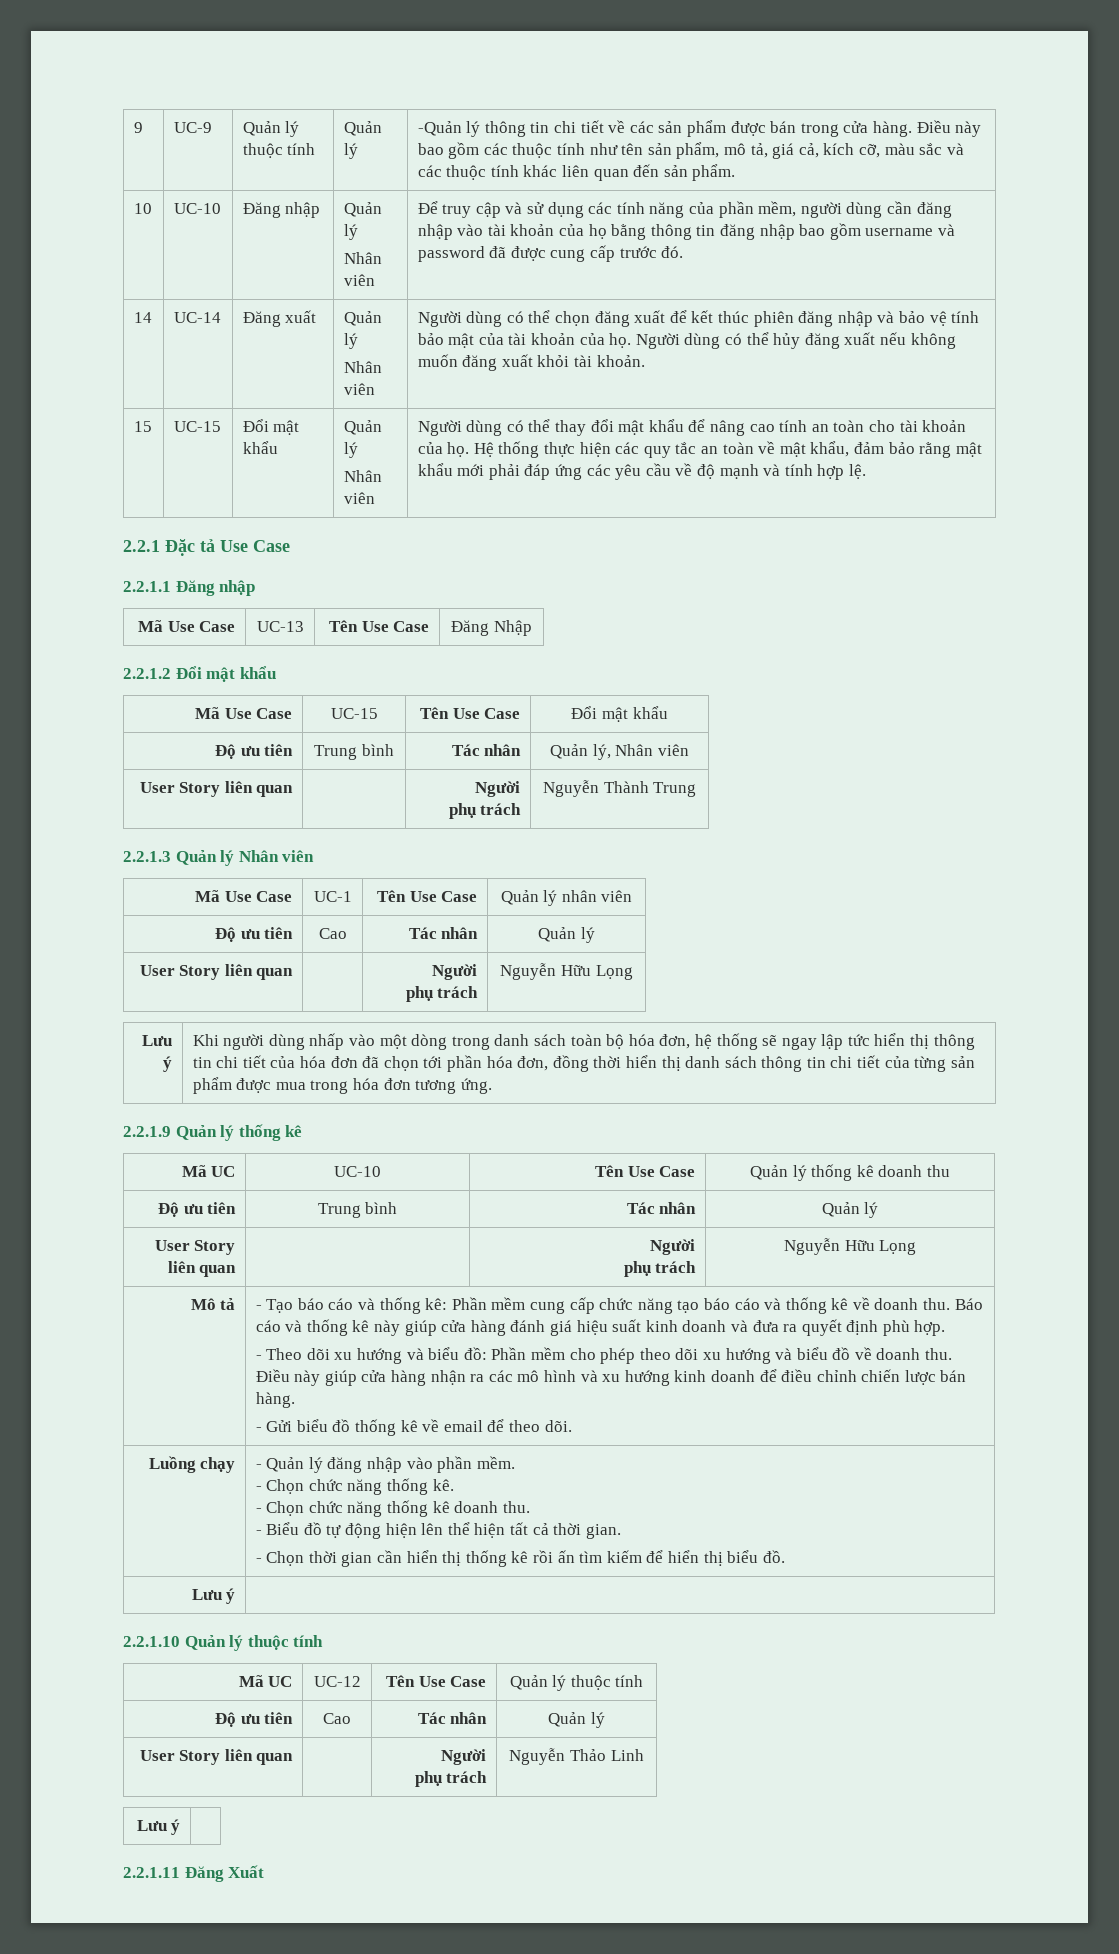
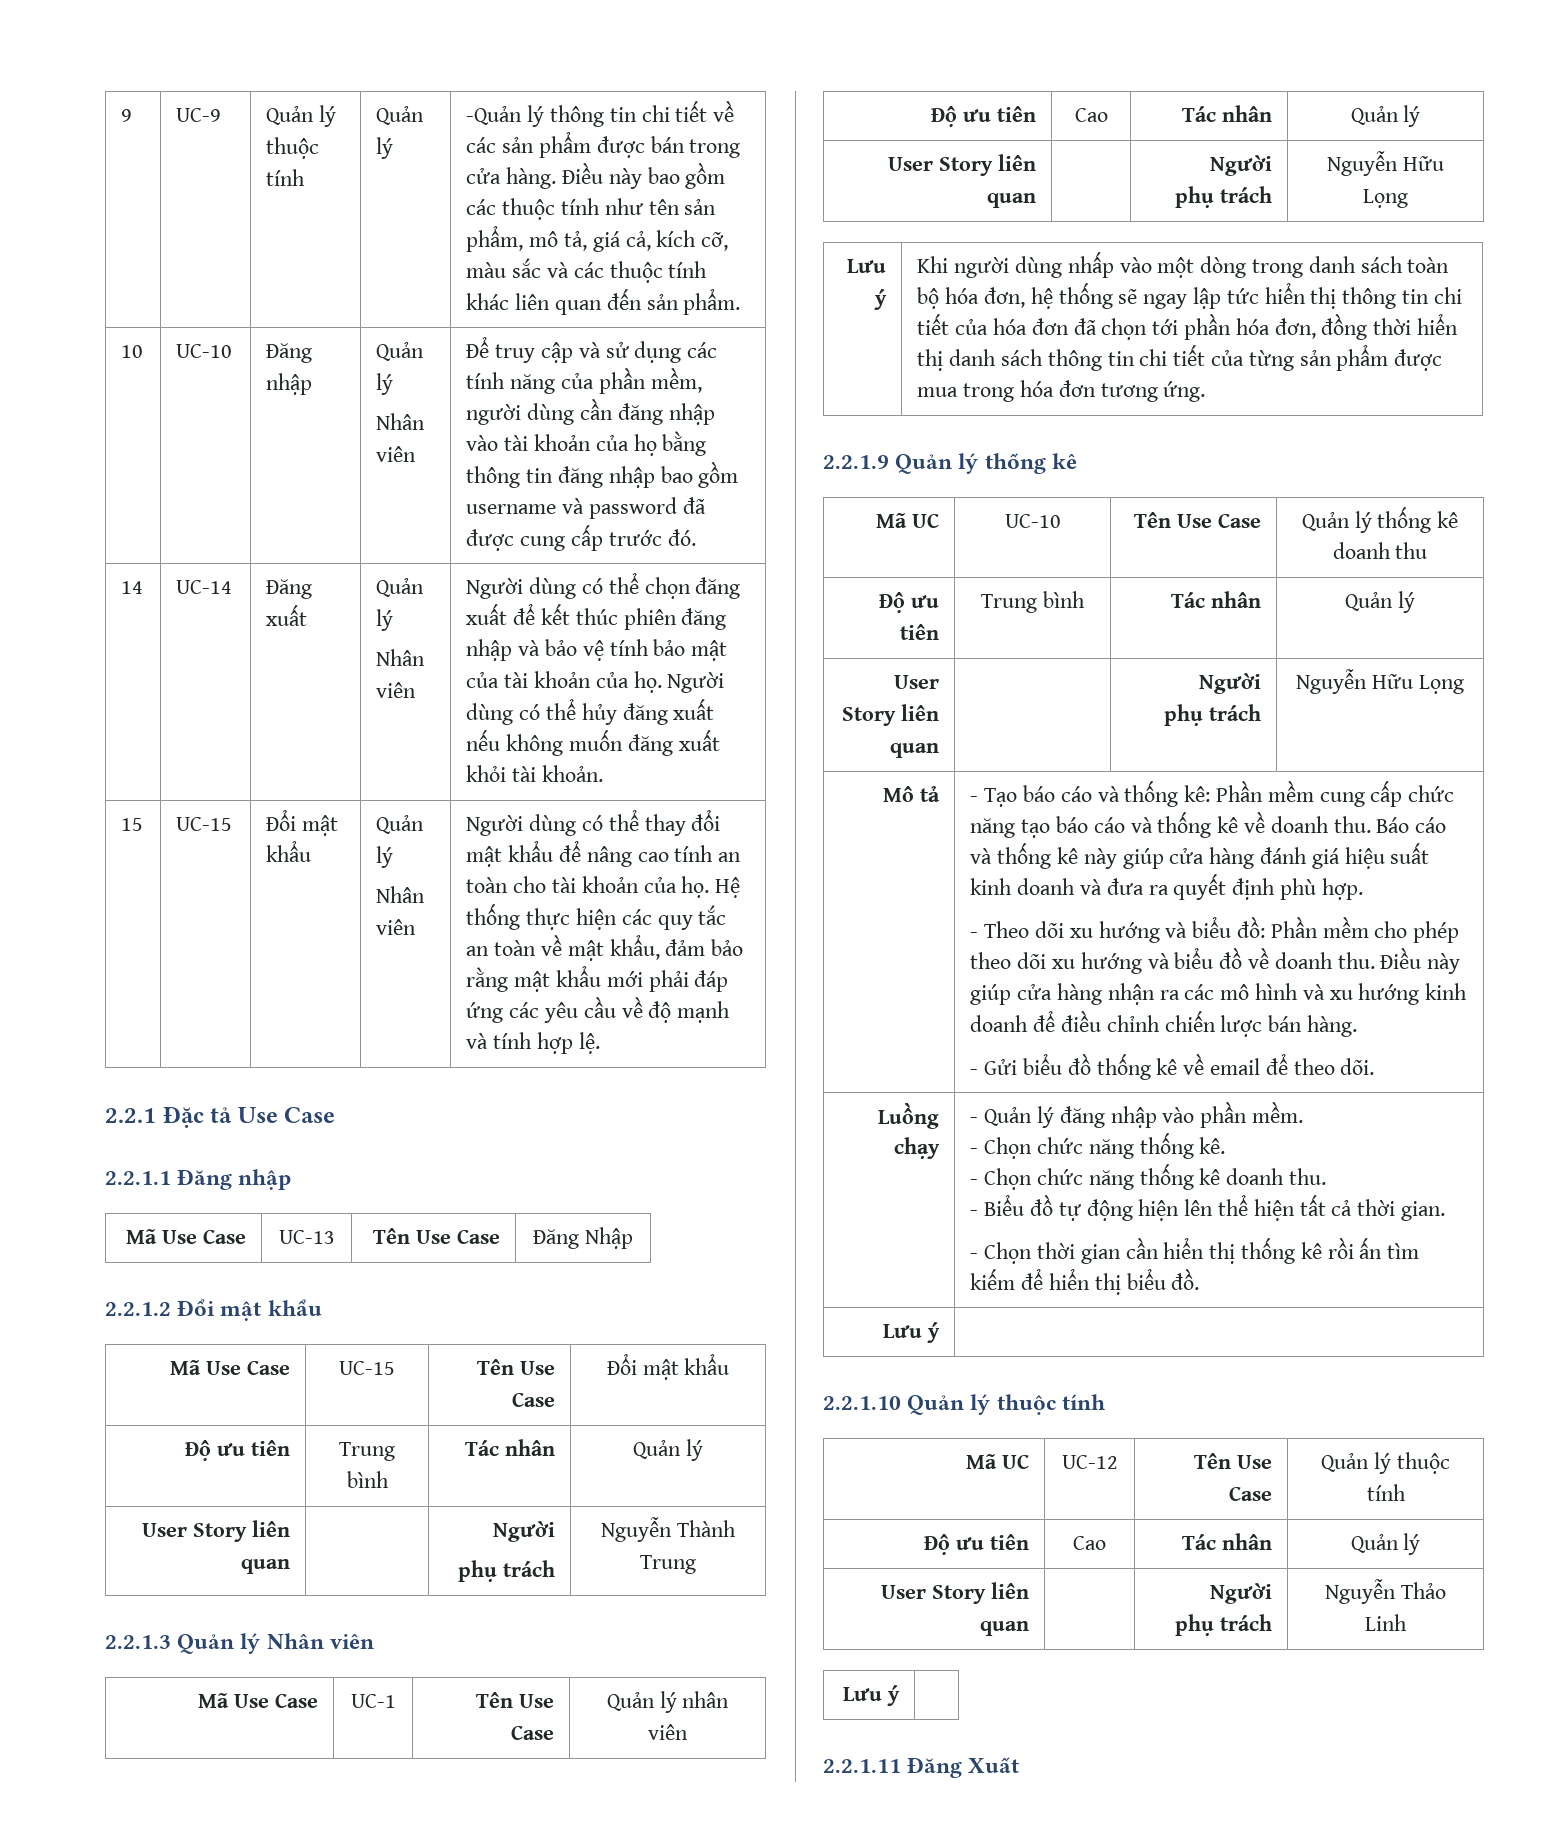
[592,744,689,760] lý, Nhân viên -> [685,1439,703,1461] lý

